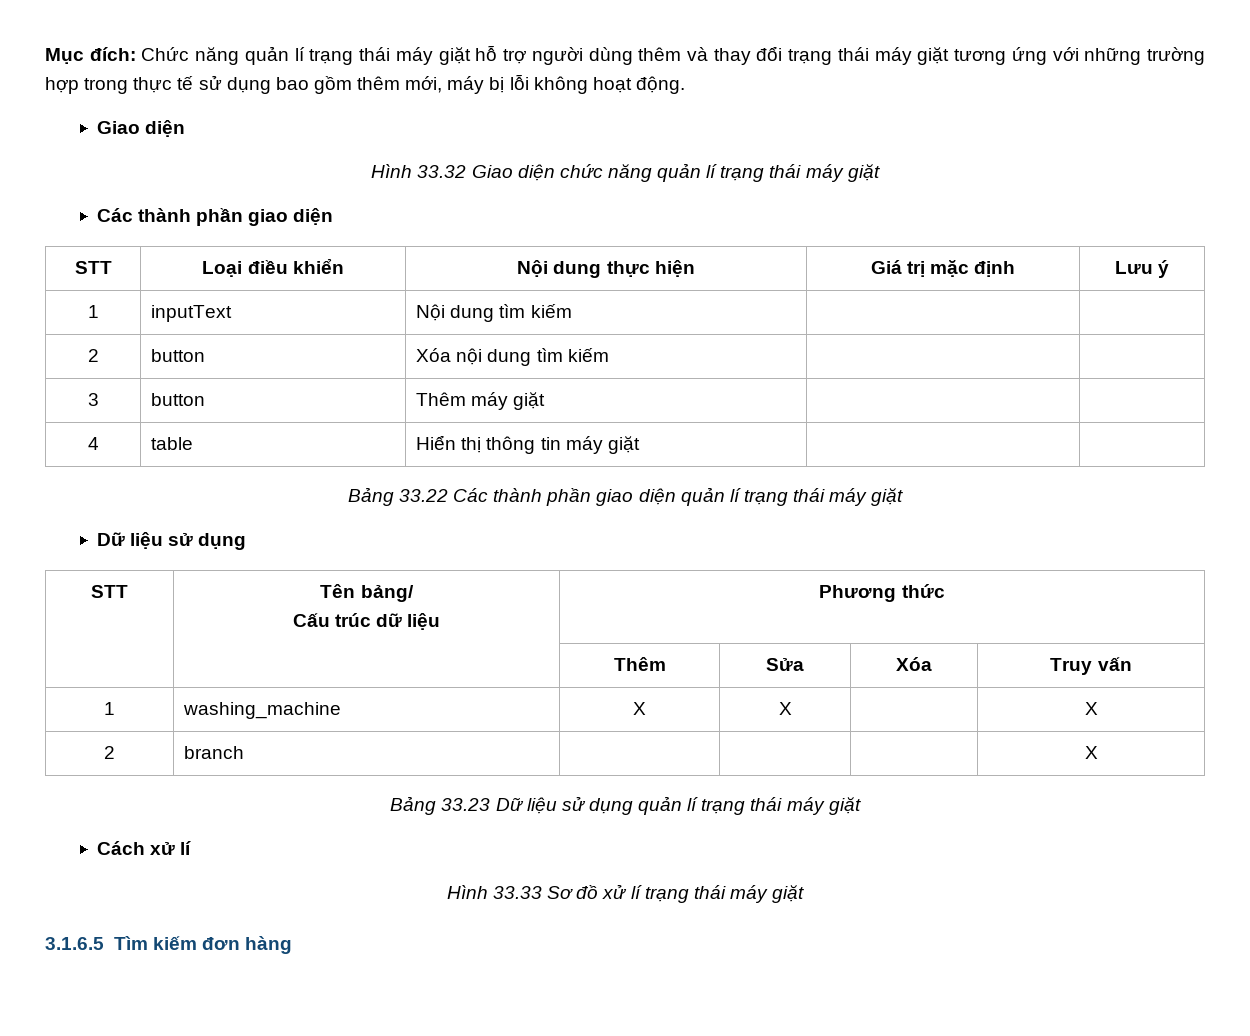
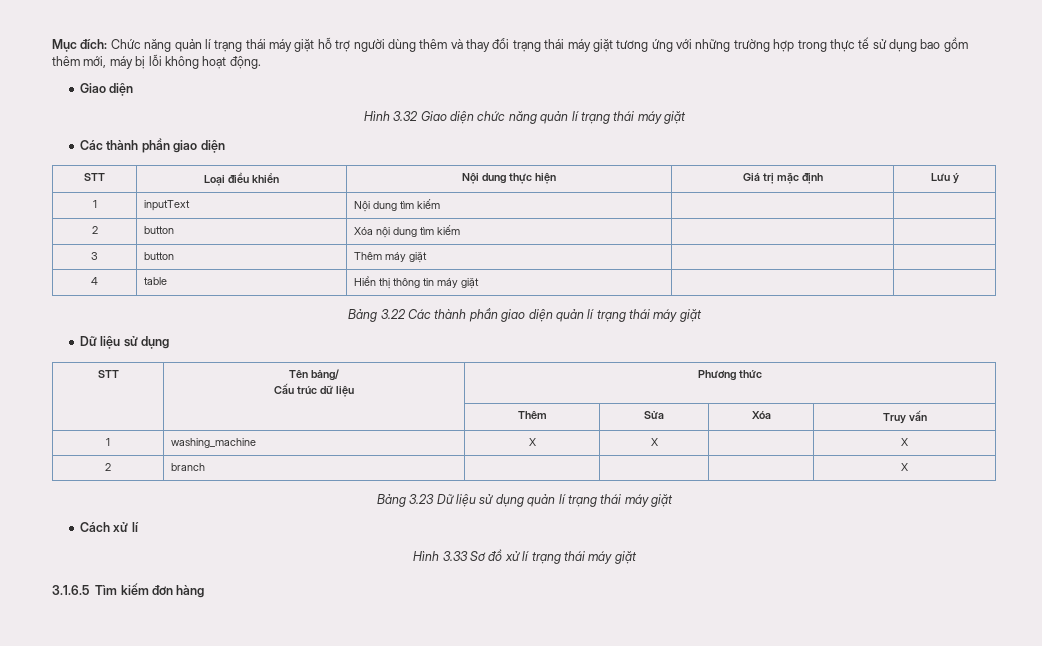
[417,165,467,178] 33.32 -> [393,111,419,121] 3.32
[398,489,448,502] 33.22 -> [380,309,406,319] 3.22
[441,798,491,811] 33.23 -> [409,494,435,504] 3.23
[493,886,543,899] 33.33 -> [442,551,468,561] 3.33

